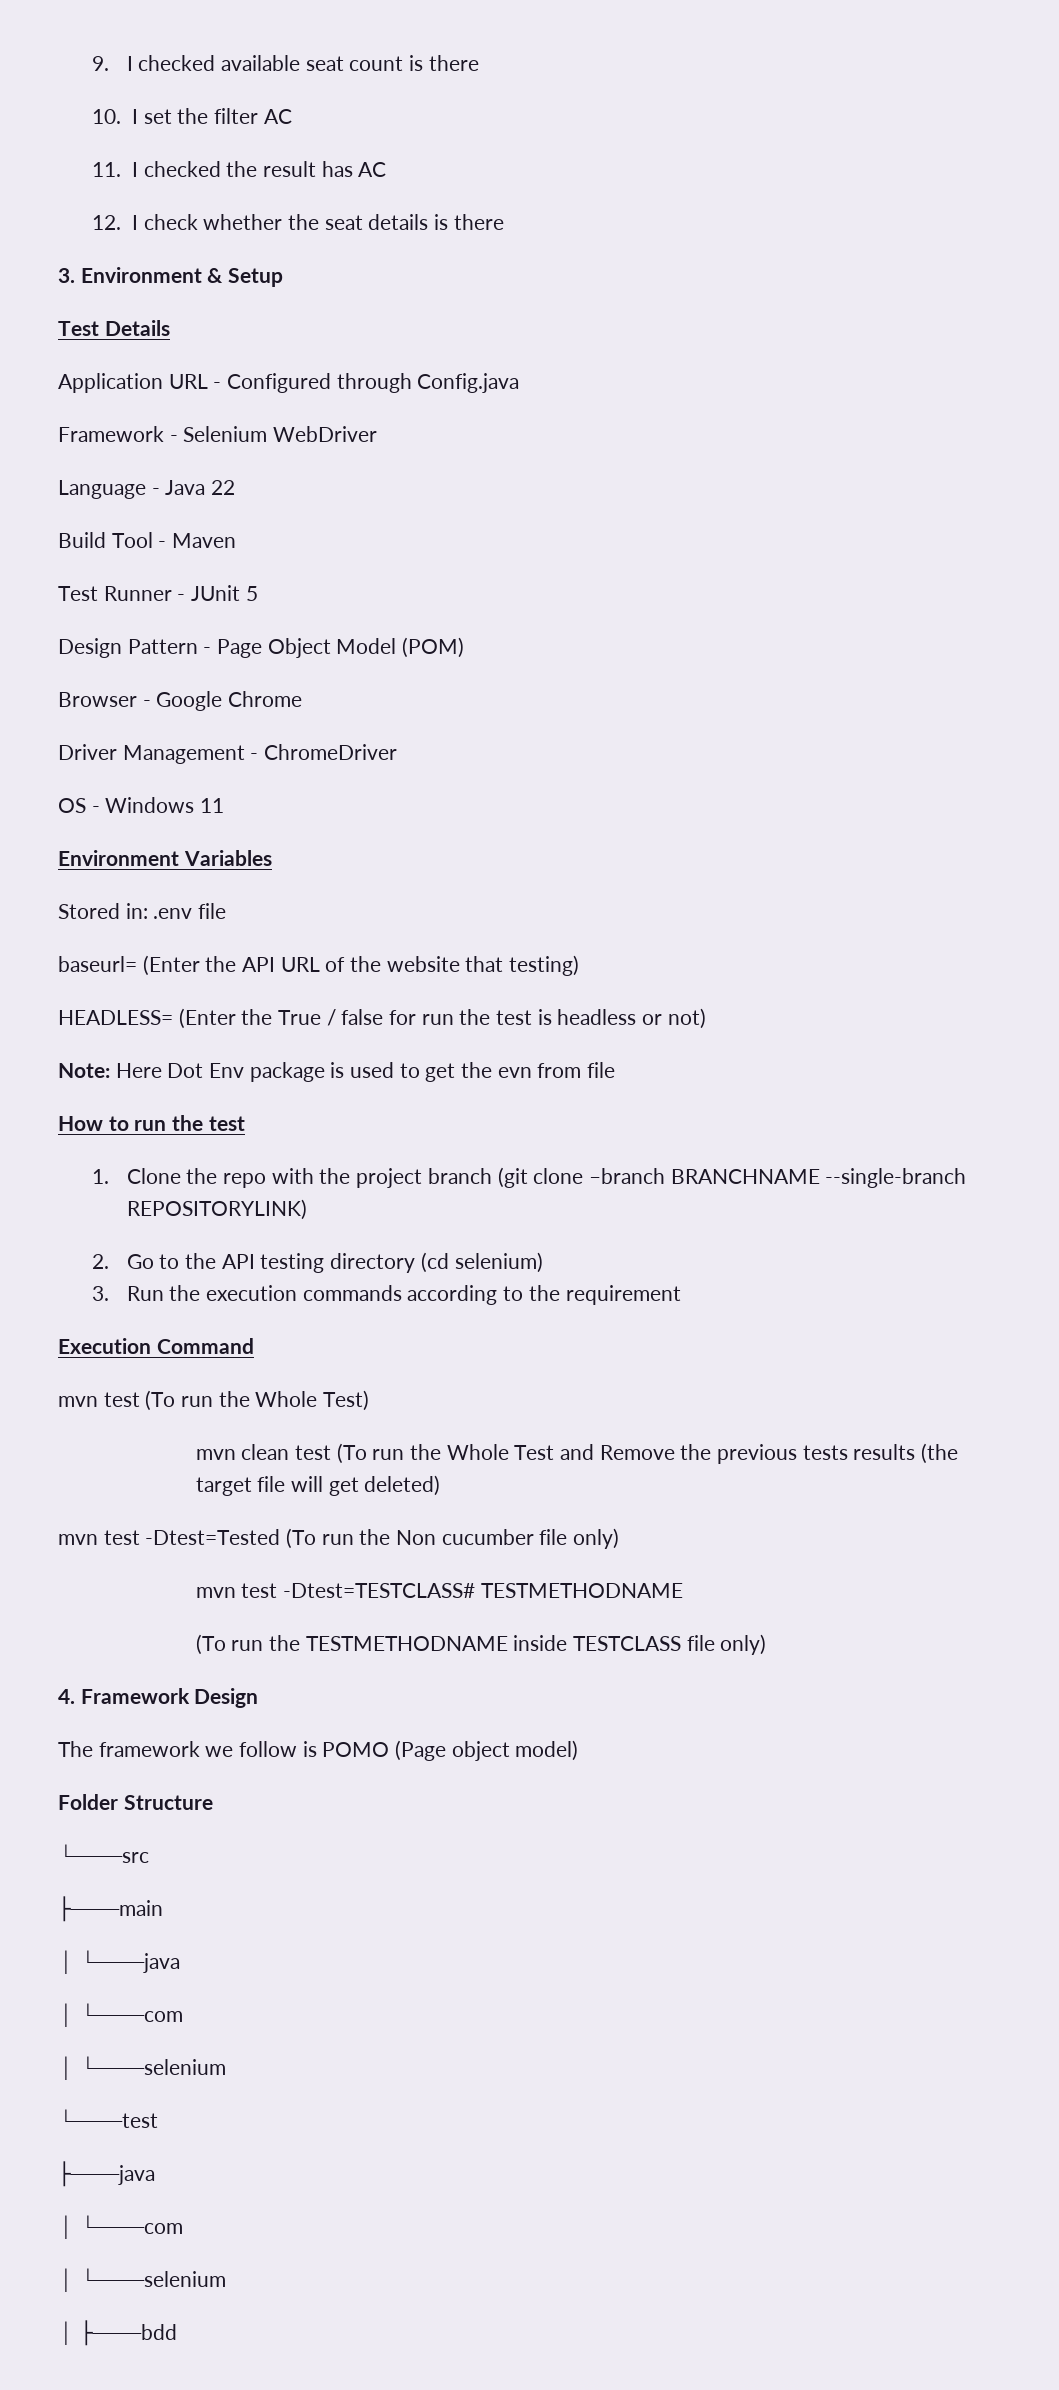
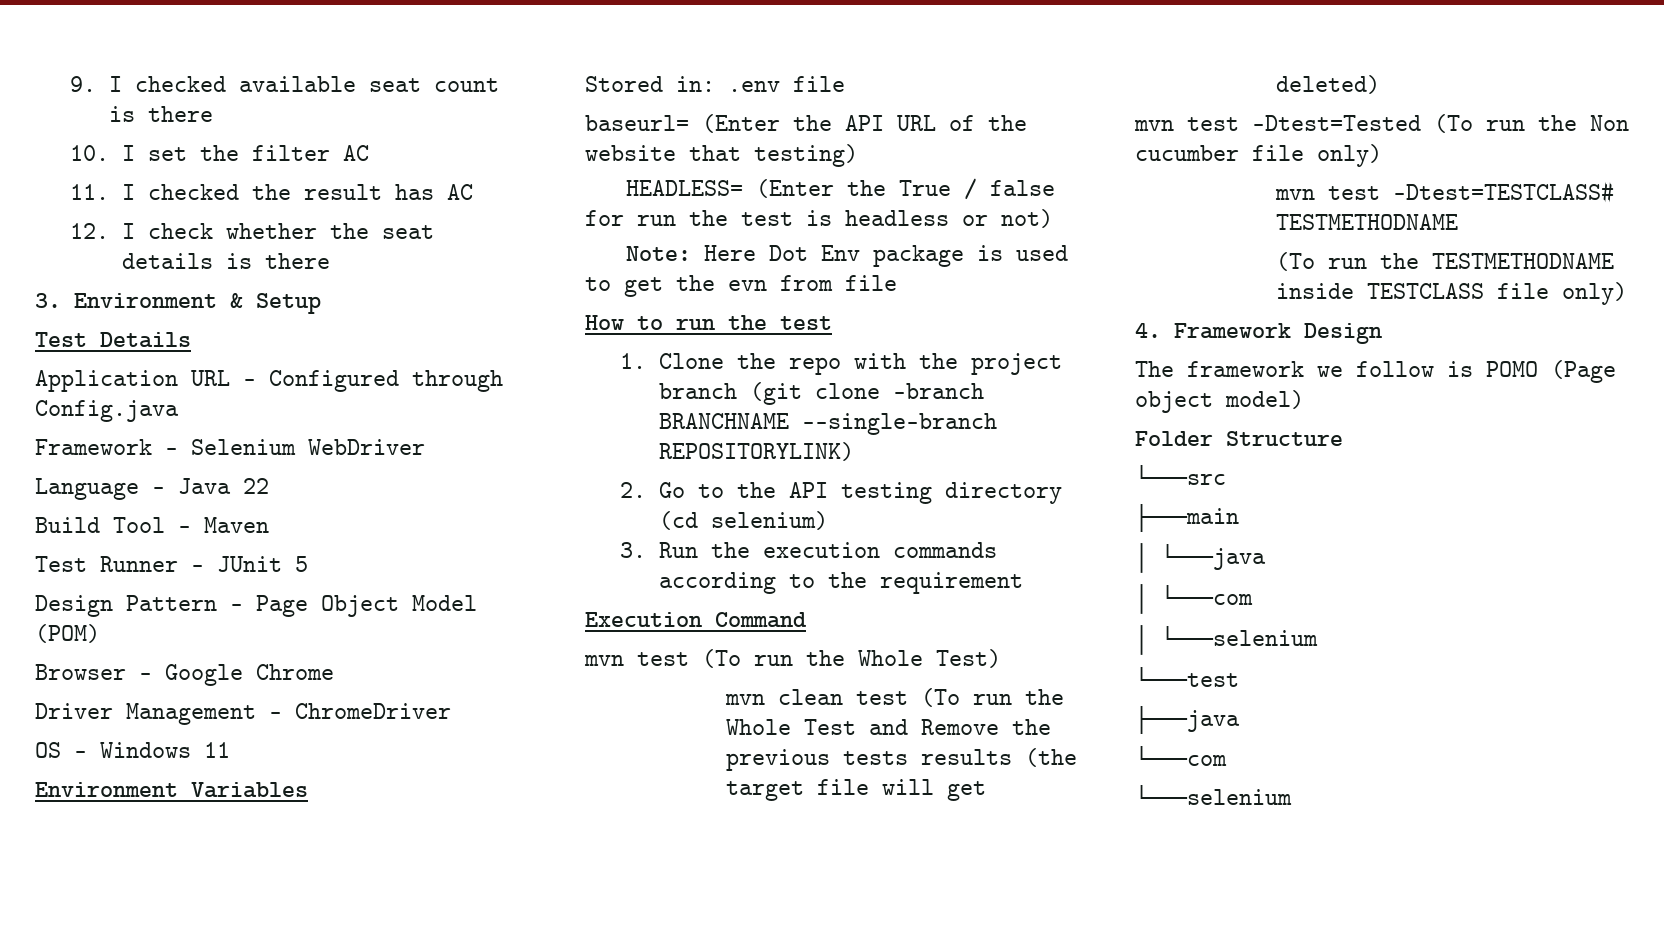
[58,2215,183,2239] [58,2268,226,2292] [58,2320,177,2346] │ └───com // │ └───selenium // │ ├───bdd -> [1135,746,1227,766] [1135,785,1292,805] └───com // └───selenium

